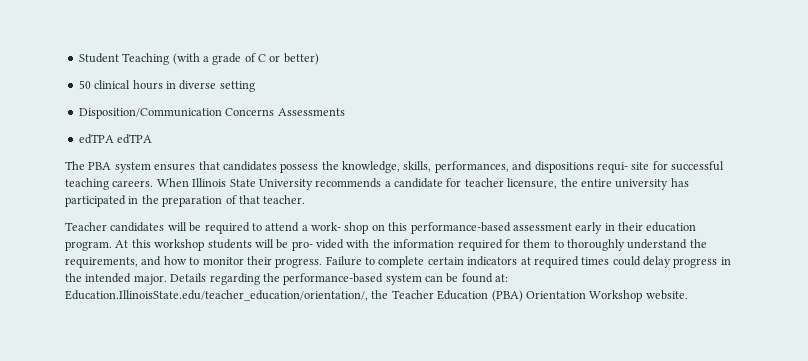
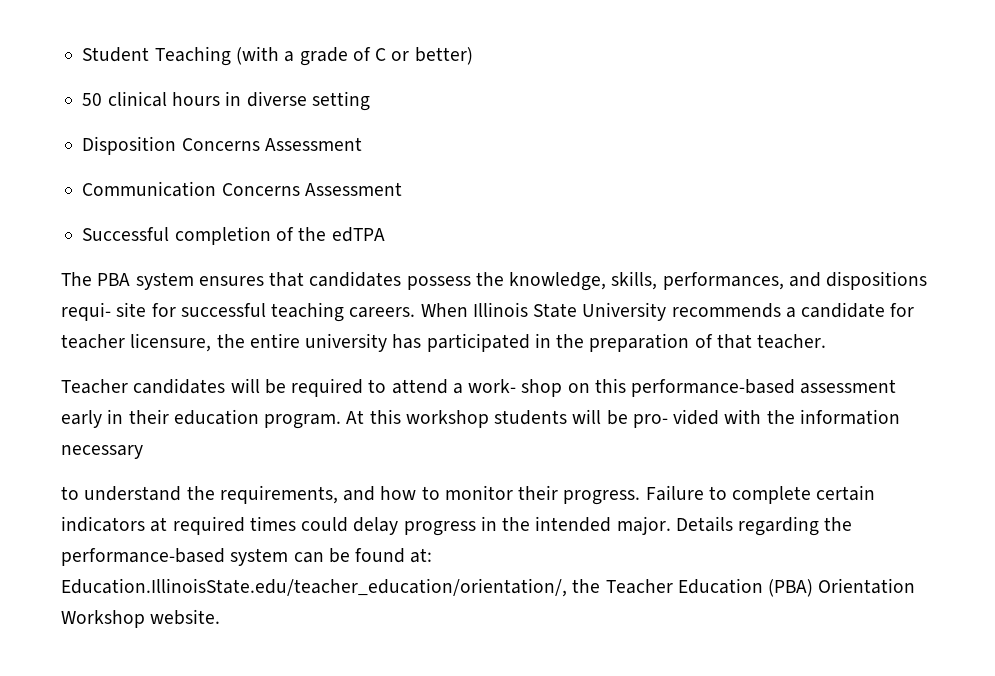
[78,108,345,119] [78,134,114,144] Disposition/Communication Concerns Assessments // edTPA -> [82,136,362,155] [82,181,402,197] [82,226,327,245] Disposition Concerns Assessment // Communication Concerns Assessment // Successful completion of the
[457,239,625,251] required for them to thoroughly -> [61,445,143,459] [61,486,79,500] necessary // to

